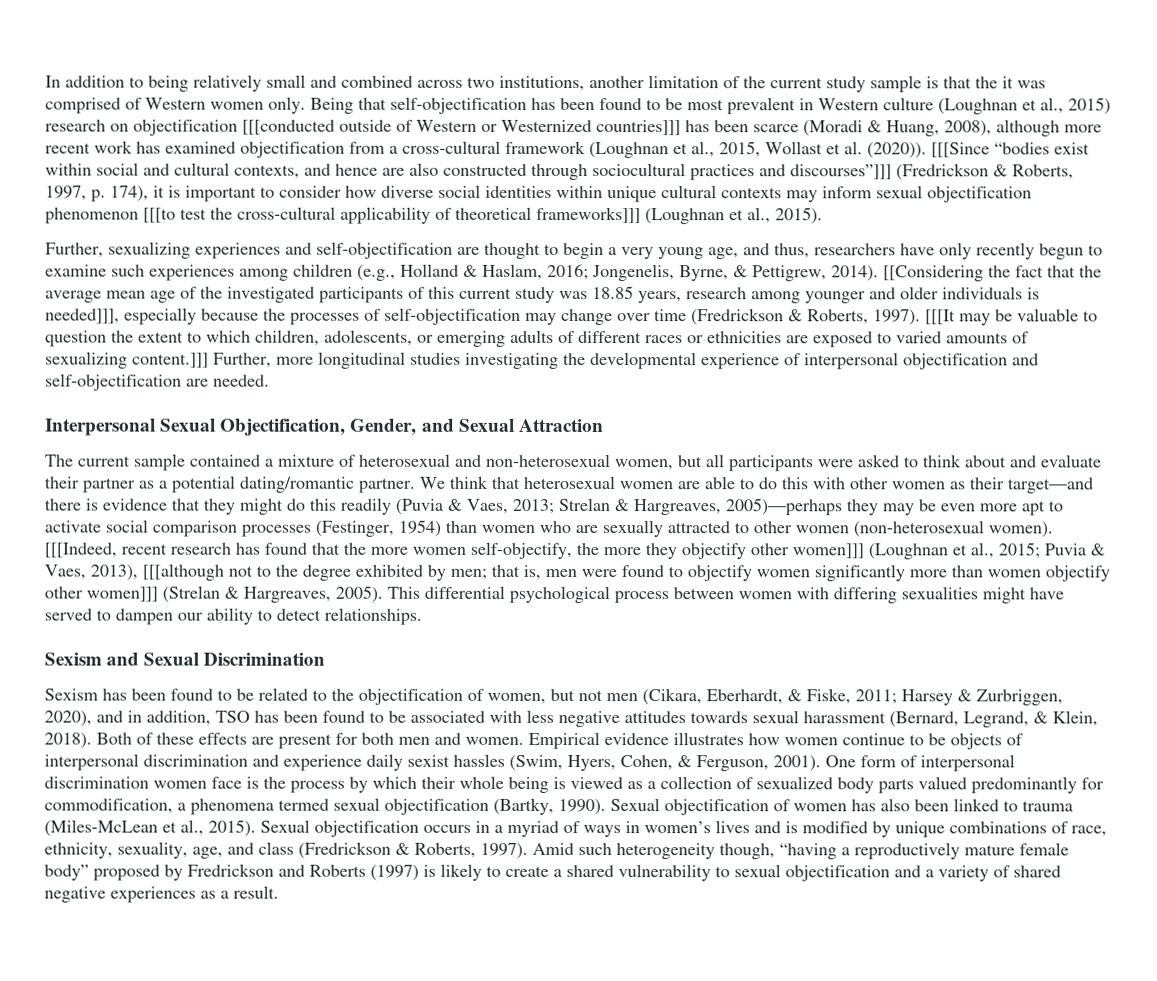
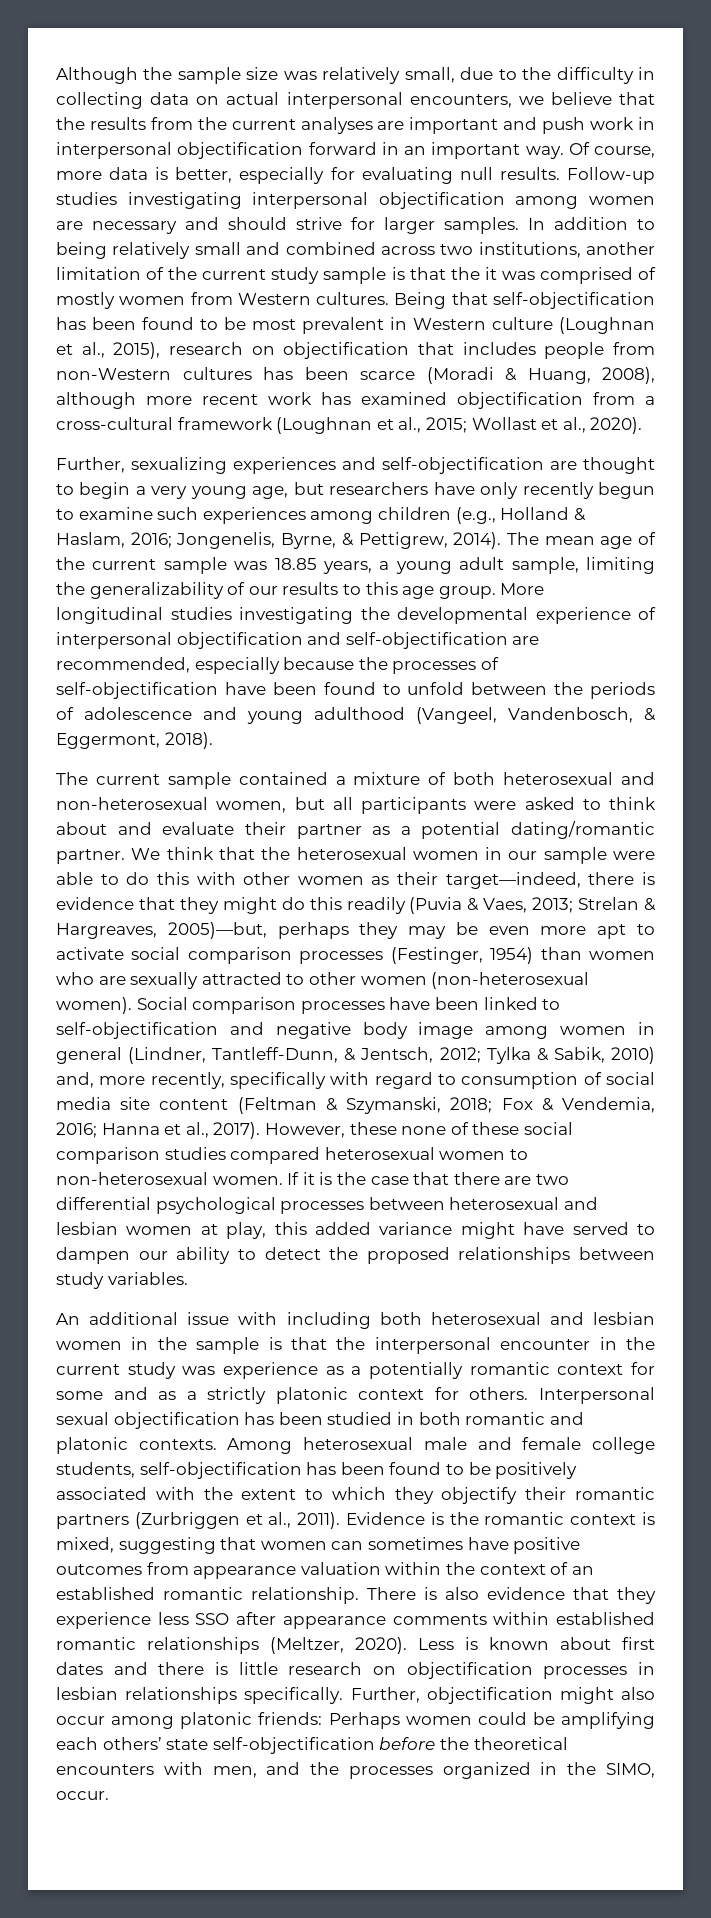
(45, 81) none -> [56,67,655,84] [56,92,655,109] [56,117,655,134] [56,142,655,159] [56,167,655,184] [56,192,655,209] [56,217,519,234] Although the sample size was relatively small, due to the difficulty in collecting data on actual interpersonal encounters, we believe that the results from the current analyses are important and push work in interpersonal objectification forward in an important way. Of course, more data is better, especially for evaluating null results. Follow-up studies investigating interpersonal objectification among women are necessary and should strive for larger samples.
[145,96,306,114] Western women only. -> [56,292,390,309] mostly women from Western cultures.
[1068,97,1111,115] [45,119,681,136] 2015) research on objectification [[[conducted outside of Western or Westernized countries]]] -> [113,342,655,359] [56,367,252,380] 2015), research on objectification that includes people from non-Western cultures
[719,141,761,158] 2015, -> [425,417,467,433] 2015;
[844,141,1090,159] [45,162,1074,181] [45,184,1032,203] [45,206,823,225] al. (2020)). [[[Since “bodies exist within social and cultural contexts, and hence are also constructed through sociocultural practices and discourses”]]] (Fredrickson & Roberts, 1997, p. 174), it is important to consider how diverse social identities within unique cultural contexts may inform sexual objectification phenomenon [[[to test the cross-cultural applicability of theoretical frameworks]]] (Loughnan et al., 2015). -> [562,417,643,434] al., 2020).
[743,243,810,259] and thus, -> [293,482,324,495] but
[883,265,1102,282] [45,286,1040,304] [45,307,1098,326] [45,329,1029,348] [45,351,314,369] [[Considering the fact that the average mean age of the investigated participants of this current study was 18.85 years, research among younger and older individuals is needed]]], especially because the processes of self-objectification may change over time (Fredrickson & Roberts, 1997). [[[It may be valuable to question the extent to which children, adolescents, or emerging adults of different races or ethnicities are exposed to varied amounts of sexualizing content.]]] Further, more -> [506,532,656,549] [56,557,655,574] [56,582,545,599] The mean age of the current sample was 18.85 years, a young adult sample, limiting the generalizability of our results to this age group. More
[213,374,270,387] [45,418,604,436] needed. // Interpersonal Sexual Objectification, Gender, and Sexual Attraction -> [56,657,499,674] [56,682,655,699] [56,707,656,724] [56,732,213,749] recommended, especially because the processes of self-objectification have been found to unfold between the periods of adolescence and young adulthood (Vangeel, Vandenbosch, & Eggermont, 2018).
(356, 460) none -> [453,772,496,785] both
[524,475,701,490] heterosexual women are -> [261,847,655,864] the heterosexual women in our sample were
[1007,477,1094,494] target—and -> [445,872,581,889] target—indeed,
[725,498,842,516] 2005)—perhaps -> [167,922,349,939] 2005)—but, perhaps
[44,541,1105,560] [44,563,1110,582] [44,585,978,604] [[[Indeed, recent research has found that the more women self-objectify, the more they objectify other women]]] (Loughnan et al., 2015; Puvia & Vaes, 2013), [[[although not to the degree exhibited by men; that is, men were found to objectify women significantly more than women objectify other women]]] (Strelan & Hargreaves, 2005). This differential psychological process between women with differing sexualities -> [136,997,561,1014] [56,1022,655,1039] [56,1047,655,1064] [56,1072,655,1089] [56,1097,655,1114] [56,1122,573,1139] [56,1147,528,1164] [56,1172,569,1185] [56,1197,598,1214] [56,1222,453,1239] Social comparison processes have been linked to self-objectification and negative body image among women in general (Lindner, Tantleff-Dunn, & Jentsch, 2012; Tylka & Sabik, 2010) and, more recently, specifically with regard to consumption of social media site content (Feltman & Szymanski, 2018; Fox & Vendemia, 2016; Hanna et al., 2017). However, these none of these social comparison studies compared heterosexual women to non-heterosexual women. If it is the case that there are two differential psychological processes between heterosexual and lesbian women at play, this added variance
[324,607,422,625] [44,652,326,666] [44,687,1063,706] [44,709,1098,728] [44,731,1023,750] [44,753,1015,772] [44,775,1104,794] [44,797,1073,816] [44,819,1107,838] [44,841,1069,860] [44,863,1061,882] [44,885,279,903] relationships. // Sexism and Sexual Discrimination // Sexism has been found to be related to the objectification of women, but not men (Cikara, Eberhardt, & Fiske, 2011; Harsey & Zurbriggen, 2020), and in addition, TSO has been found to be associated with less negative attitudes towards sexual harassment (Bernard, Legrand, & Klein, 2018). Both of these effects are present for both men and women. Empirical evidence illustrates how women continue to be objects of interpersonal discrimination and experience daily sexist hassles (Swim, Hyers, Cohen, & Ferguson, 2001). One form of interpersonal discrimination women face is the process by which their whole being is viewed as a collection of sexualized body parts valued predominantly for commodification, a phenomena termed sexual objectification (Bartky, 1990). Sexual objectification of women has also been linked to trauma (Miles-McLean et al., 2015). Sexual objectification occurs in a myriad of ways in women’s lives and is modified by unique combinations of race, ethnicity, sexuality, age, and class (Fredrickson & Roberts, 1997). Amid such heterogeneity though, “having a reproductively mature female body” proposed by Fredrickson and Roberts (1997) is likely to create a shared vulnerability to sexual objectification and a variety of shared negative experiences as a result. -> [329,1247,655,1264] [56,1272,188,1289] [56,1312,655,1329] [56,1337,655,1354] [56,1362,656,1379] [56,1387,655,1404] [56,1412,584,1429] [56,1437,655,1454] [56,1462,578,1479] [56,1487,655,1504] [56,1512,655,1529] [56,1537,581,1554] [56,1562,594,1579] [56,1587,656,1604] [56,1612,655,1629] [56,1637,655,1654] [56,1662,655,1679] [56,1687,656,1704] [56,1712,655,1729] [56,1737,568,1754] [56,1762,655,1779] [56,1791,109,1800] the proposed relationships between study variables. // An additional issue with including both heterosexual and lesbian women in the sample is that the interpersonal encounter in the current study was experience as a potentially romantic context for some and as a strictly platonic context for others. Interpersonal sexual objectification has been studied in both romantic and platonic contexts. Among heterosexual male and female college students, self-objectification has been found to be positively associated with the extent to which they objectify their romantic partners (Zurbriggen et al., 2011). Evidence is the romantic context is mixed, suggesting that women can sometimes have positive outcomes from appearance valuation within the context of an established romantic relationship. There is also evidence that they experience less SSO after appearance comments within established romantic relationships (Meltzer, 2020). Less is known about first dates and there is little research on objectification processes in lesbian relationships specifically. Further, objectification might also occur among platonic friends: Perhaps women could be amplifying each others’ state self-objectification before the theoretical encounters with men, and the processes organized in the SIMO, occur.

